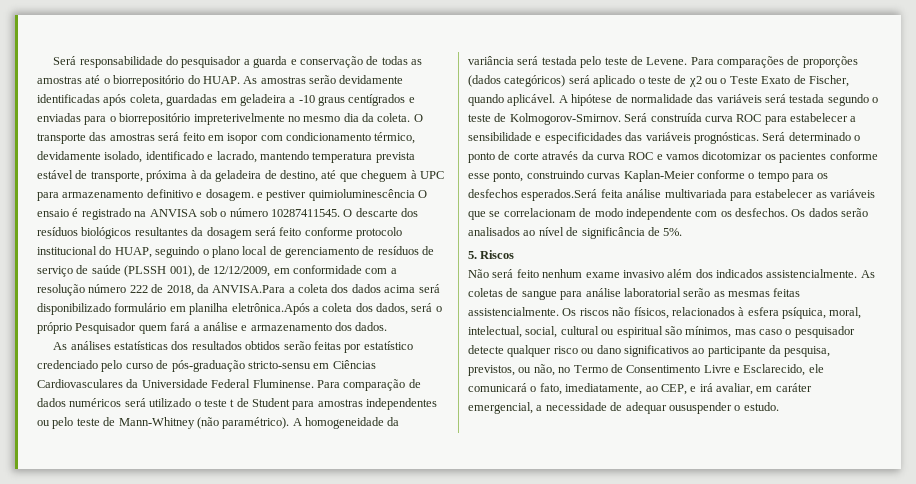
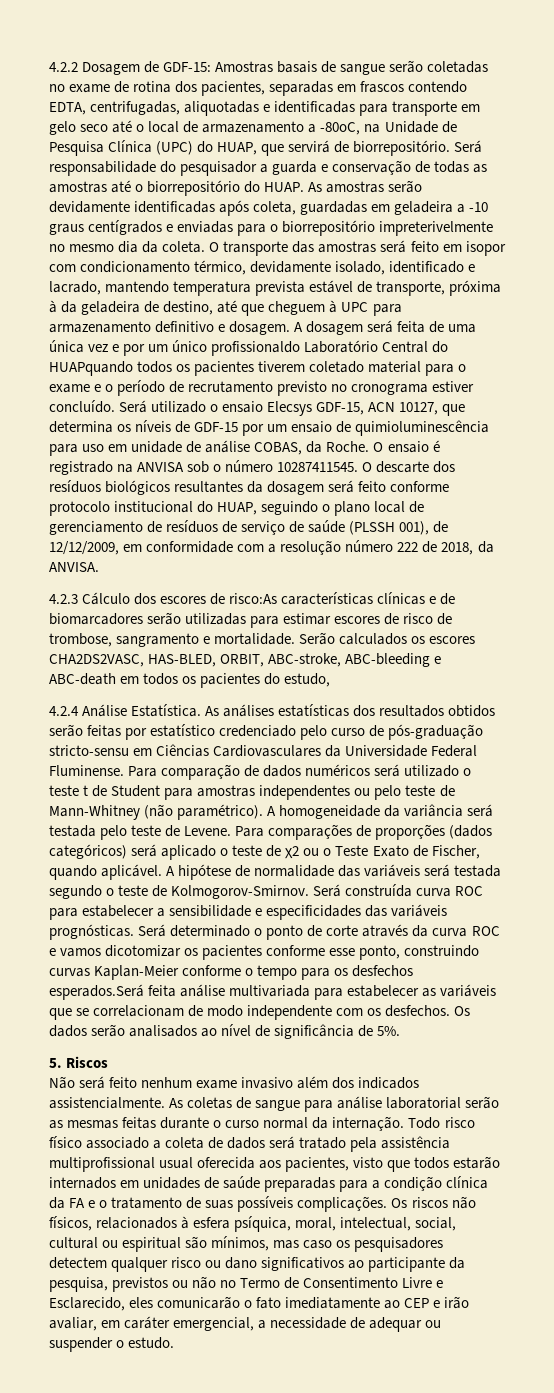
(53, 60) none -> [49,60,489,75] [49,81,468,96] [49,101,481,116] [49,120,457,135] [49,140,451,156] 4.2.2 Dosagem de GDF-15: Amostras basais de sangue serão coletadas no exame de rotina dos pacientes, separadas em frascos contendo EDTA, centrifugadas, aliquotadas e identificadas para transporte em gelo seco até o local de armazenamento a -80oC, na Unidade de Pesquisa Clínica (UPC) do HUAP, que servirá de biorrepositório.
[256,189,415,201] e pestiver quimioluminescência -> [294,320,477,335] [49,340,449,356] [49,361,467,376] [49,380,475,396] [49,400,466,416] [49,420,490,436] [49,440,370,456] A dosagem será feita de uma única vez e por um único profissionaldo Laboratório Central do HUAPquando todos os pacientes tiverem coletado material para o exame e o período de recrutamento previsto no cronograma estiver concluído. Será utilizado o ensaio Elecsys GDF-15, ACN 10127, que determina os níveis de GDF-15 por um ensaio de quimioluminescência para uso em unidade de análise COBAS, da Roche.
[212,284,440,293] [37,303,442,315] [37,322,388,334] ANVISA.Para a coleta dos dados acima será disponibilizado formulário em planilha eletrônica.Após a coleta dos dados, será o próprio Pesquisador quem fará a análise e armazenamento dos dados. // -> [49,562,99,572] [49,592,456,605] [49,612,453,628] [49,632,476,647] [49,653,442,667] [49,673,331,688] [49,704,202,717] ANVISA. // 4.2.3 Cálculo dos escores de risco:As características clínicas e de biomarcadores serão utilizadas para estimar escores de risco de trombose, sangramento e mortalidade. Serão calculados os escores CHA2DS2VASC, HAS-BLED, ORBIT, ABC-stroke, ABC-bleeding e ABC-death em todos os pacientes do estudo, // 4.2.4 Análise Estatística.
[468,307,559,316] assistencialmente. -> [160,1116,475,1131] [49,1136,451,1152] [49,1156,501,1172] [49,1176,489,1192] [49,1196,388,1212] durante o curso normal da internação. Todo risco físico associado a coleta de dados será tratado pela assistência multiprofissional usual oferecida aos pacientes, visto que todos estarão internados em unidades de saúde preparadas para a condição clínica da FA e o tratamento de suas possíveis complicações.
[785,326,855,338] [468,345,504,354] o pesquisador detecte -> [336,1237,444,1252] [49,1257,107,1269] os pesquisadores detectem
[468,364,555,376] previstos, ou não, -> [112,1276,217,1292] previstos ou não
[808,364,824,373] [468,383,713,395] ele comunicará o fato, imediatamente, ao CEP, e irá -> [129,1296,470,1309] eles comunicarão o fato imediatamente ao CEP e irão
[668,402,732,414] oususpender -> [425,1320,442,1328] [49,1337,113,1352] ou suspender

